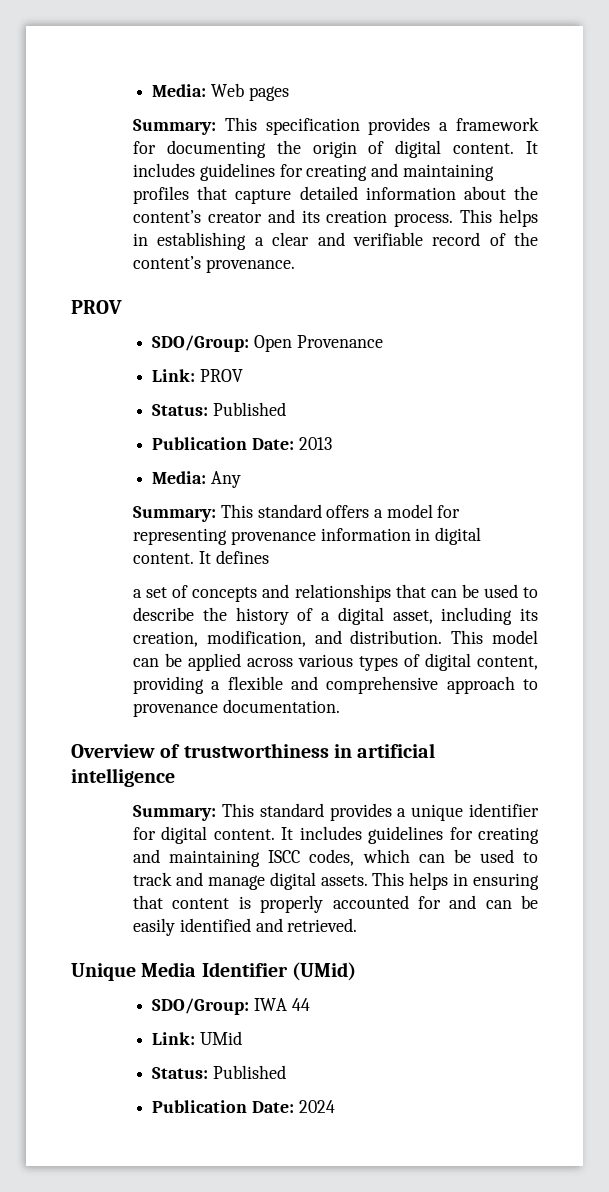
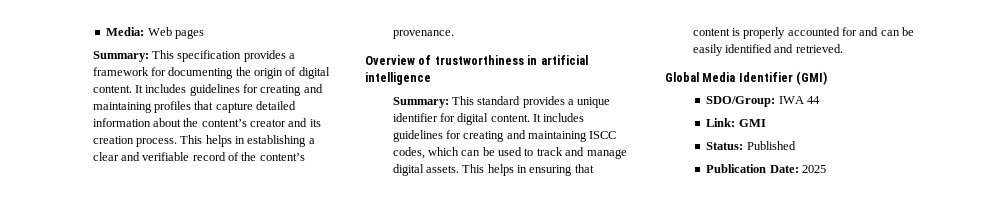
[71,300,122,314] [152,335,383,352] [152,369,244,382] [152,402,287,416] [152,437,332,450] [152,471,242,488] [133,504,461,522] [133,527,481,545] [133,550,269,564] [133,584,538,602] [133,607,538,625] [133,630,538,647] [133,653,538,671] [133,676,538,694] [133,699,340,717] // PROV // SDO/Group: Open Provenance // Link: PROV // Status: Published // Publication Date: 2013 // Media: Any // Summary: This standard offers a model for representing provenance information in digital content. It defines // a set of concepts and relationships that can be used to describe the history of a digital asset, including its creation, modification, and distribution. This model can be applied across various types of digital content, providing a flexible and comprehensive approach to provenance documentation. -> (454, 34) none
[71,963,136,981] Unique -> [665,72,699,82] Global
[291,962,356,981] (UMid) -> [796,71,828,85] (GMI)
[200,1031,243,1045] [152,1065,287,1079] [152,1100,335,1113] UMid // Status: Published // Publication Date: 2024 -> [738,119,766,127] [706,141,796,150] [706,164,827,173] GMI // Status: Published // Publication Date: 2025

